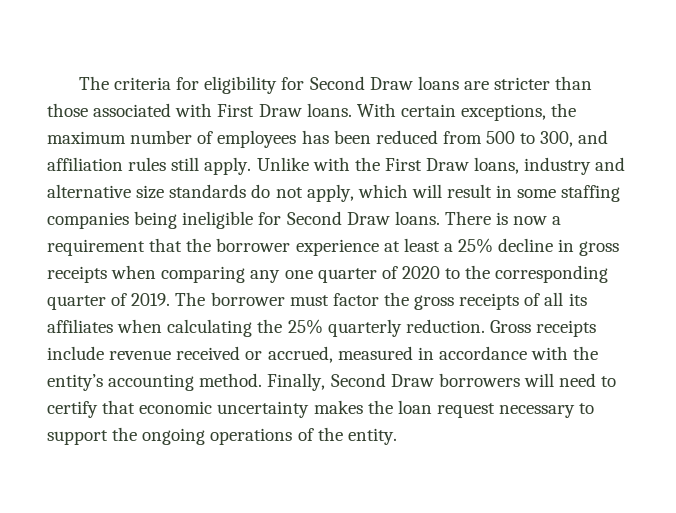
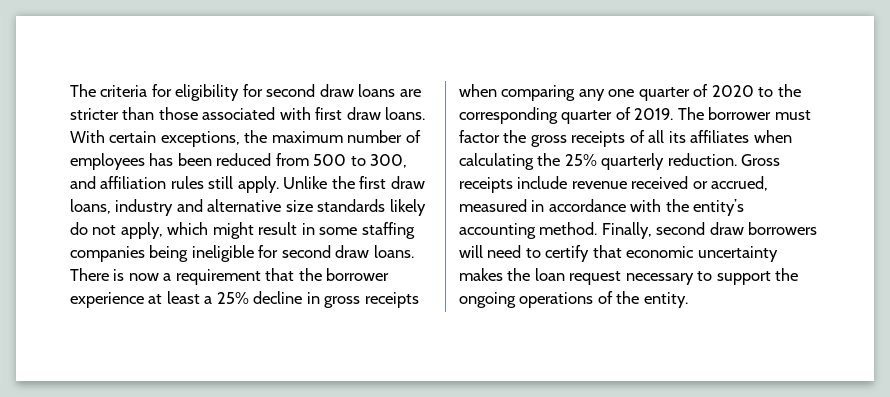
[309,76,413,90] Second Draw -> [266,84,354,97] second draw
[217,104,302,117] First Draw -> [315,107,381,120] first draw
[312,157,470,171] with the First Draw -> [331,176,425,189] the first draw
(247, 191) none -> [389,199,426,216] likely
[411,184,442,198] will -> [212,222,254,239] might
[286,211,390,225] Second Draw -> [281,245,370,258] second draw
[330,373,434,387] Second Draw -> [656,222,744,235] second draw

